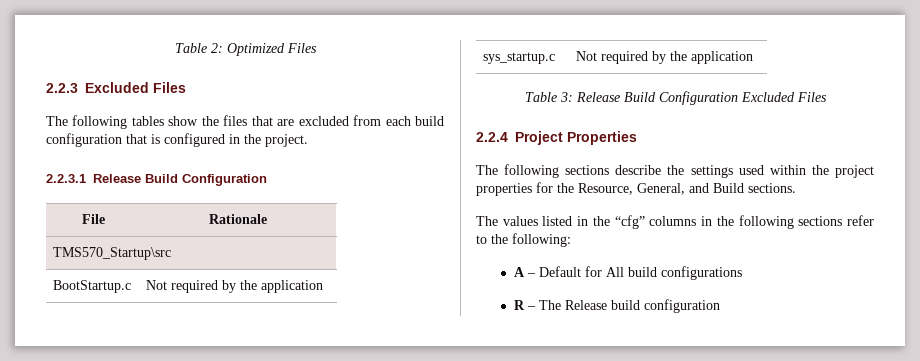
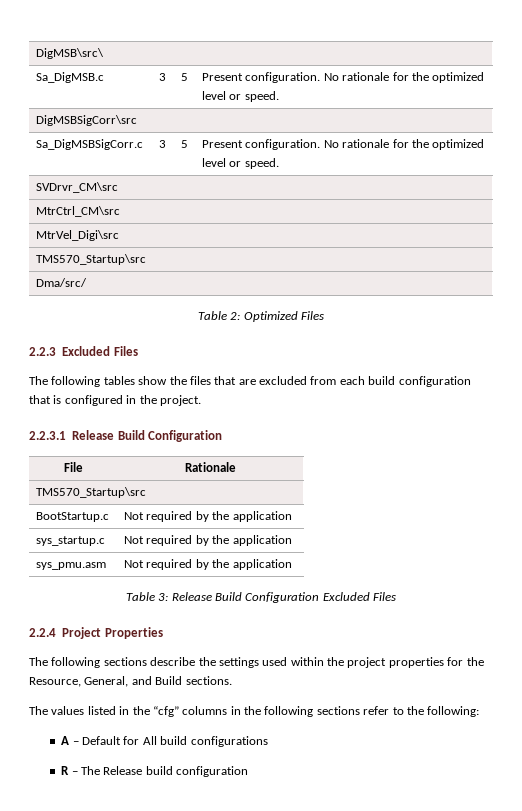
(174, 48) none -> [36,48,105,59] [36,72,105,83] [159,73,166,81] [181,73,188,81] [202,72,485,83] [202,91,279,102] [36,115,138,126] [36,139,144,150] [159,140,166,148] [181,140,188,148] [202,139,485,150] [202,158,279,169] [36,182,119,193] [36,206,121,217] [36,230,120,241] [36,254,147,265] [36,278,88,287] DigMSB\src\ // Sa_DigMSB.c | 3 | 5 | Present configuration. No rationale for the optimized level or speed. // DigMSBSigCorr\src // Sa_DigMSBSigCorr.c | 3 | 5 | Present configuration. No rationale for the optimized level or speed. // SVDrvr_CM\src // MtrCtrl_CM\src // MtrVel_Digi\src // TMS570_Startup\src // Dma/src/ //
(754, 57) none -> [36,562,107,570] [124,559,292,570] // sys_pmu.asm | Not required by the application

